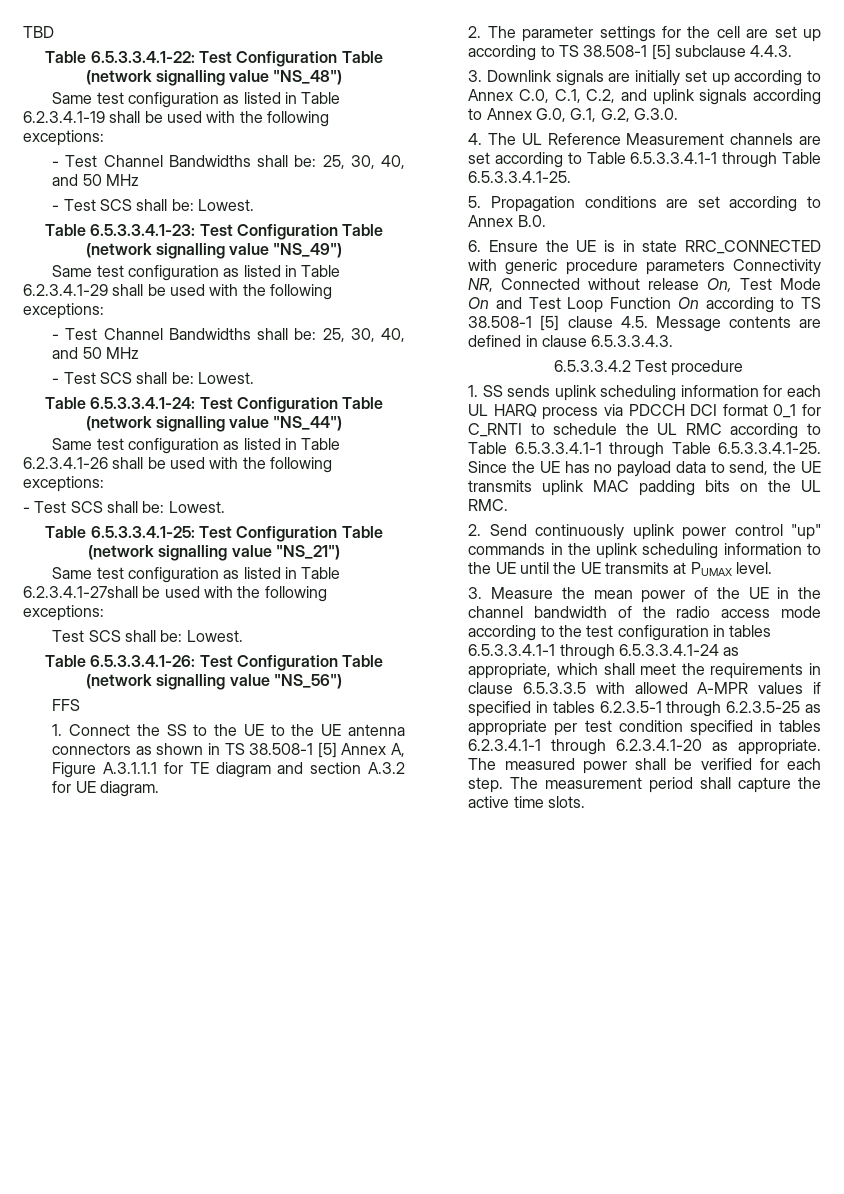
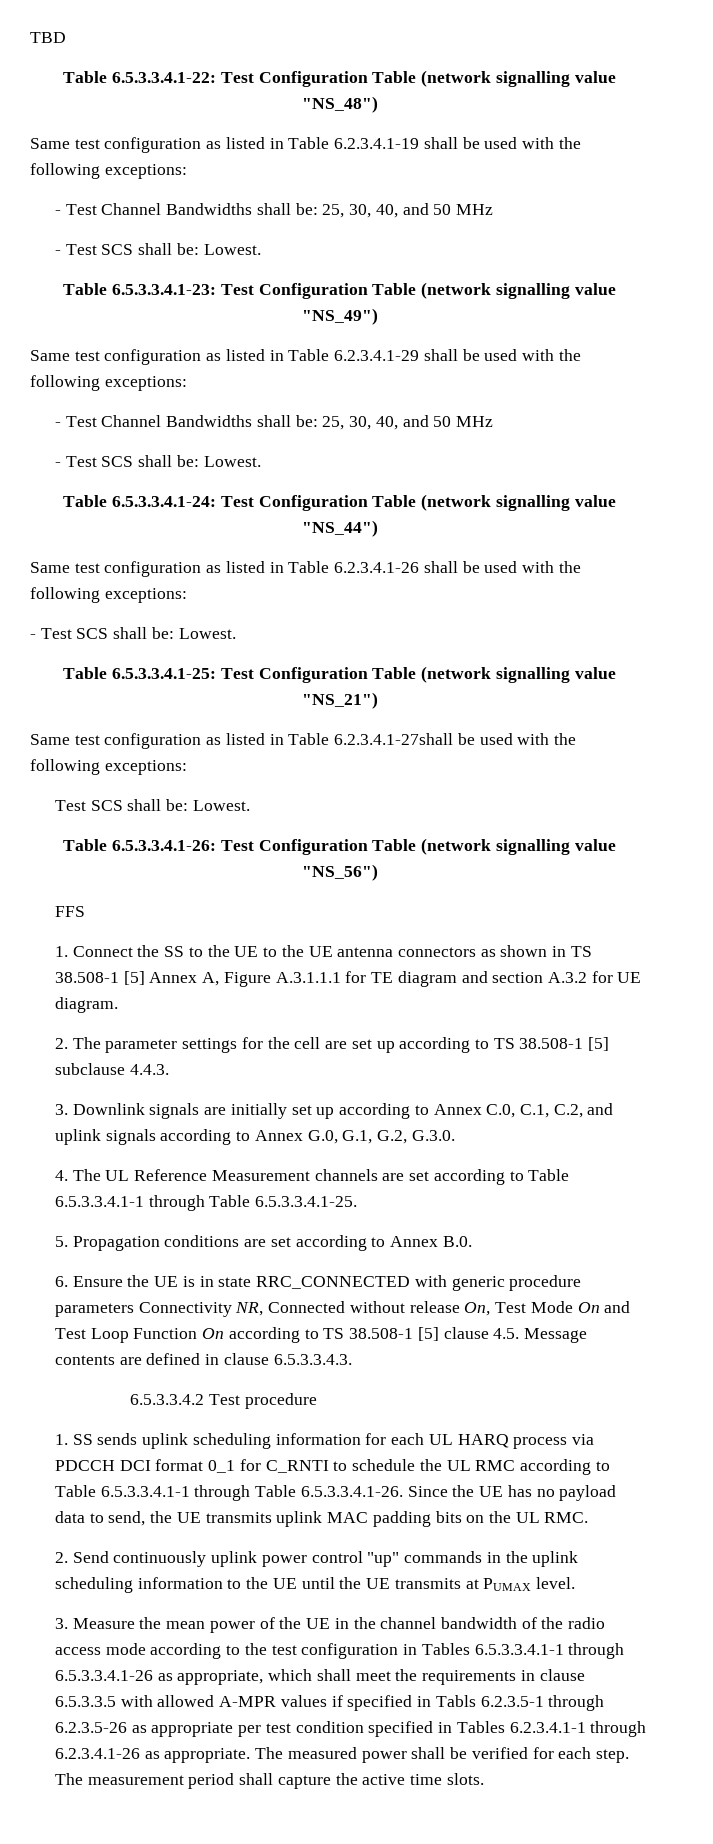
[718,442,821,454] 6.5.3.3.4.1-25. -> [300,1486,403,1497] 6.5.3.3.4.1-26.
[729,625,772,637] [468,644,719,660] tables 6.5.3.3.4.1-1 through 6.5.3.3.4.1-24 -> [421,1643,625,1659] [55,1670,154,1681] Tables 6.5.3.3.4.1-1 through 6.5.3.3.4.1-26
[552,701,595,713] tables -> [435,1695,476,1707] Tabls
[726,701,801,713] 6.2.3.5-25 -> [55,1722,128,1733] 6.2.3.5-26
[779,720,821,732] tables -> [456,1721,505,1733] Tables
[616,739,703,751] 6.2.3.4.1-20 -> [55,1748,141,1759] 6.2.3.4.1-26

